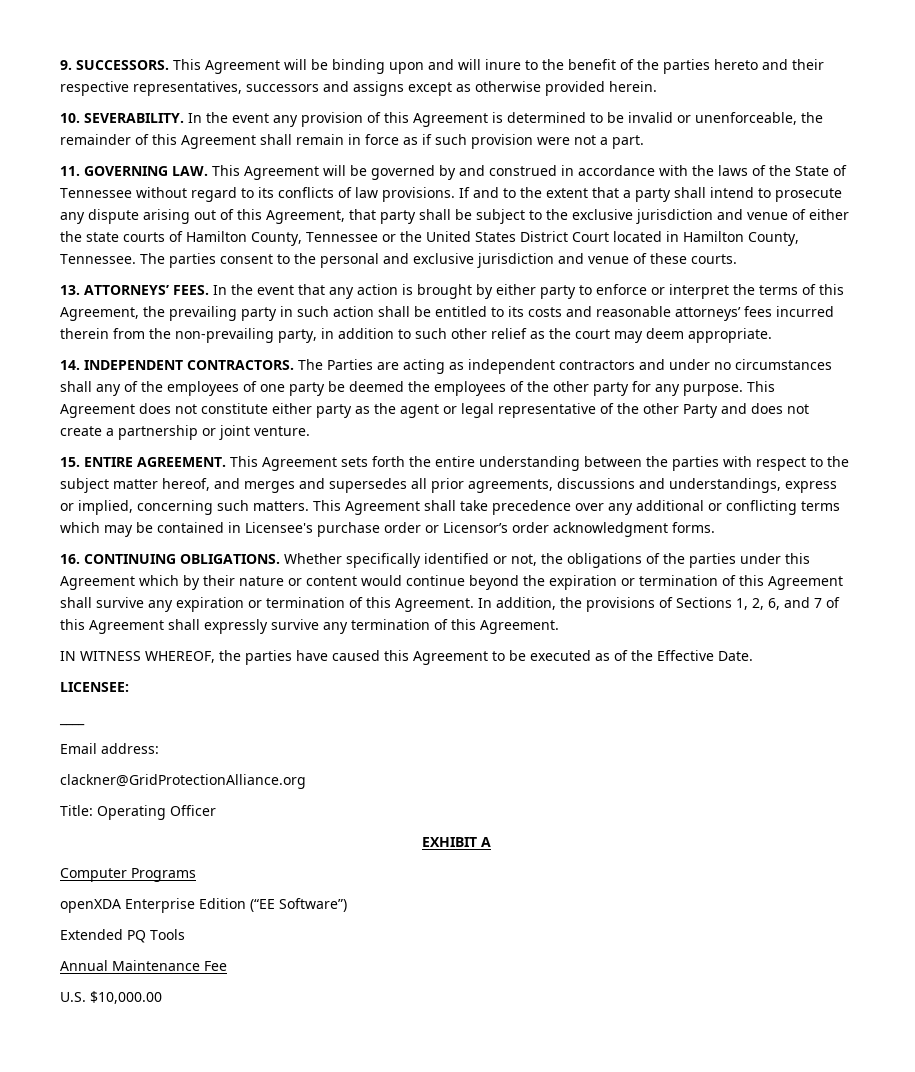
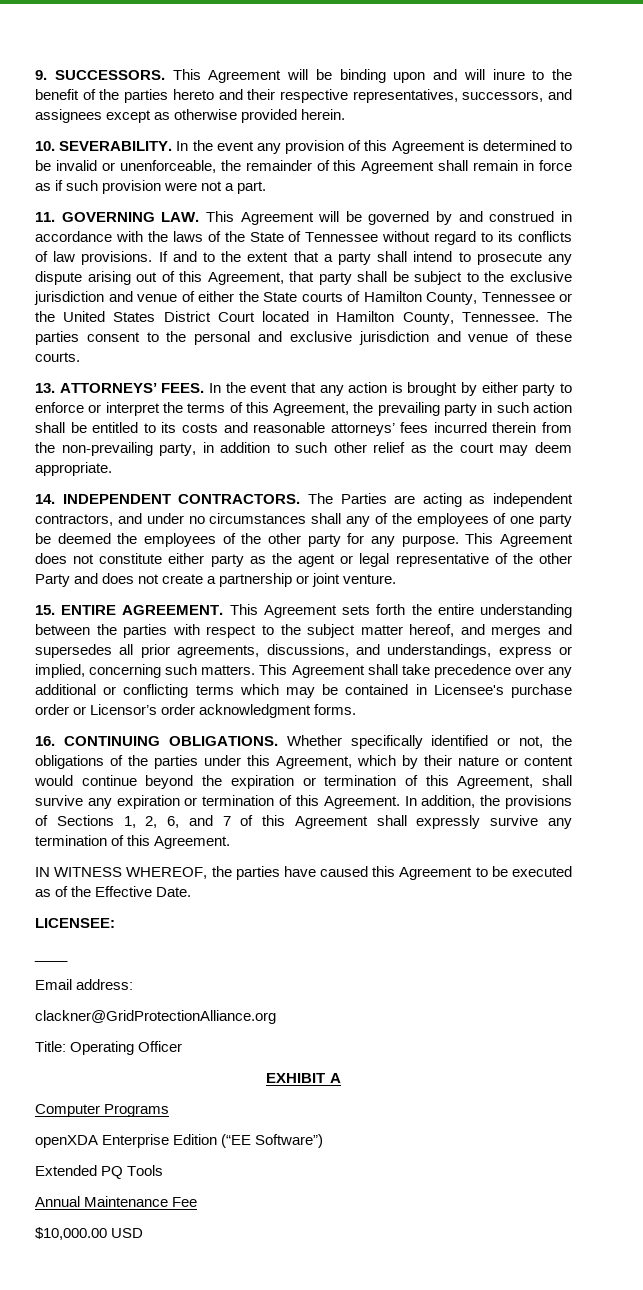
[246,81,404,96] successors and assigns -> [462,89,572,102] [35,109,102,123] successors, and assignees
[86,232,119,242] state -> [263,292,297,302] State
[559,360,635,370] contractors -> [35,514,113,526] contractors,
[557,478,635,489] discussions -> [266,644,349,657] discussions,
[60,576,135,590] Agreement -> [276,756,352,769] Agreement,
[768,576,843,590] Agreement -> [457,776,534,789] Agreement,
[60,991,162,1004] U.S. $10,000.00 -> [35,1227,144,1240] $10,000.00 USD

